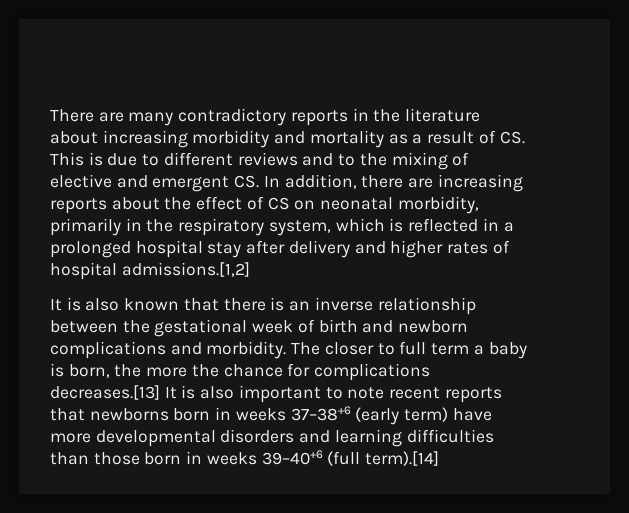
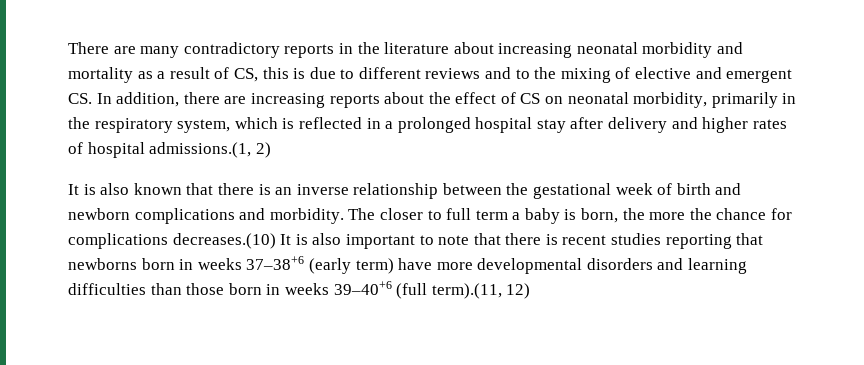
(188, 139) none -> [576,42,638,54] neonatal
[499,131,525,144] [50,152,84,166] CS. This -> [233,67,289,82] CS, this
[121,262,250,277] admissions.[1,2] -> [149,142,271,158] admissions.(1, 2)
[50,385,160,400] decreases.[13] -> [172,233,276,249] decreases.(10)
[389,387,502,403] recent reports -> [473,233,732,249] that there is recent studies reporting
[365,451,440,466] term).[14] -> [431,283,531,299] term).(11, 12)

